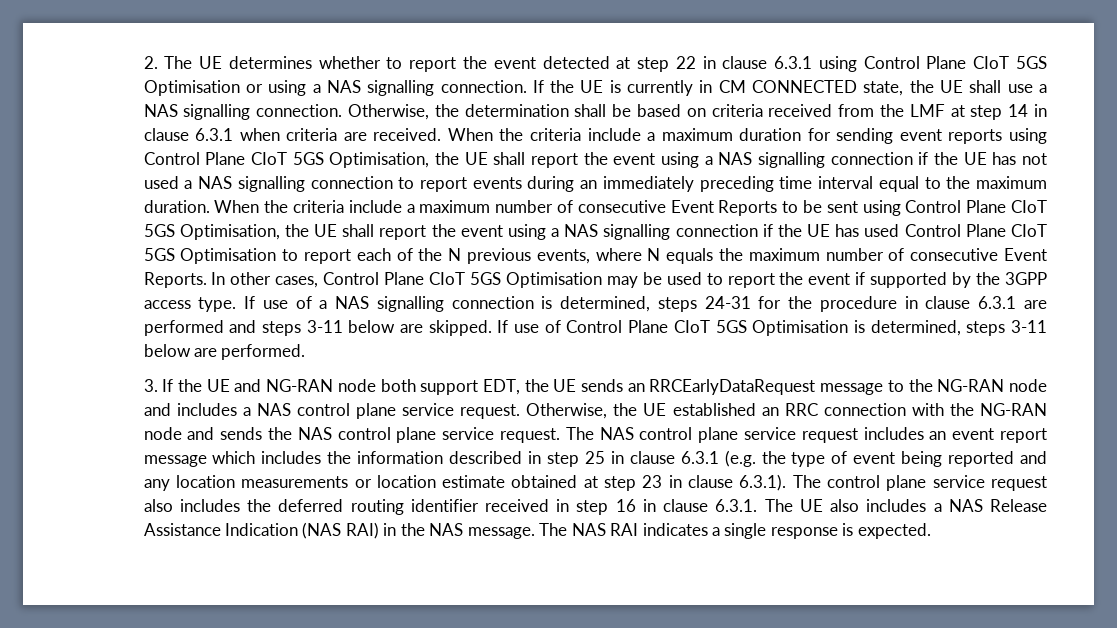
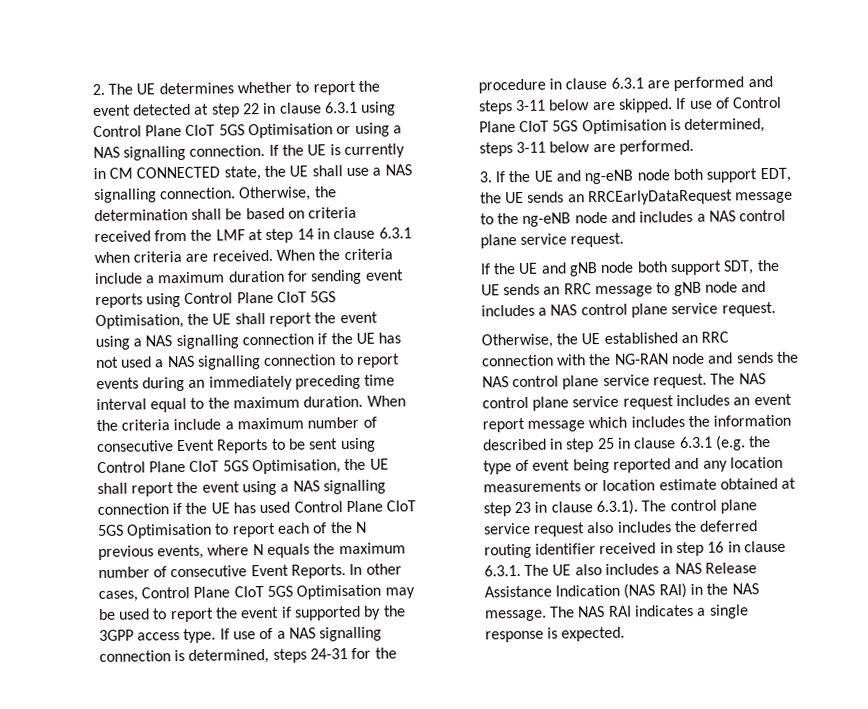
[266,379,334,392] NG-RAN -> [584,169,634,185] ng-eNB
[937,379,1047,392] [143,403,521,419] NG-RAN node and includes a NAS control plane service request. -> [522,209,787,227] [479,232,625,249] [479,259,780,277] [480,281,767,298] [480,301,776,318] ng-eNB node and includes a NAS control plane service request. // If the UE and gNB node both support SDT, the UE sends an RRC message to gNB node and includes a NAS control plane service request. //

